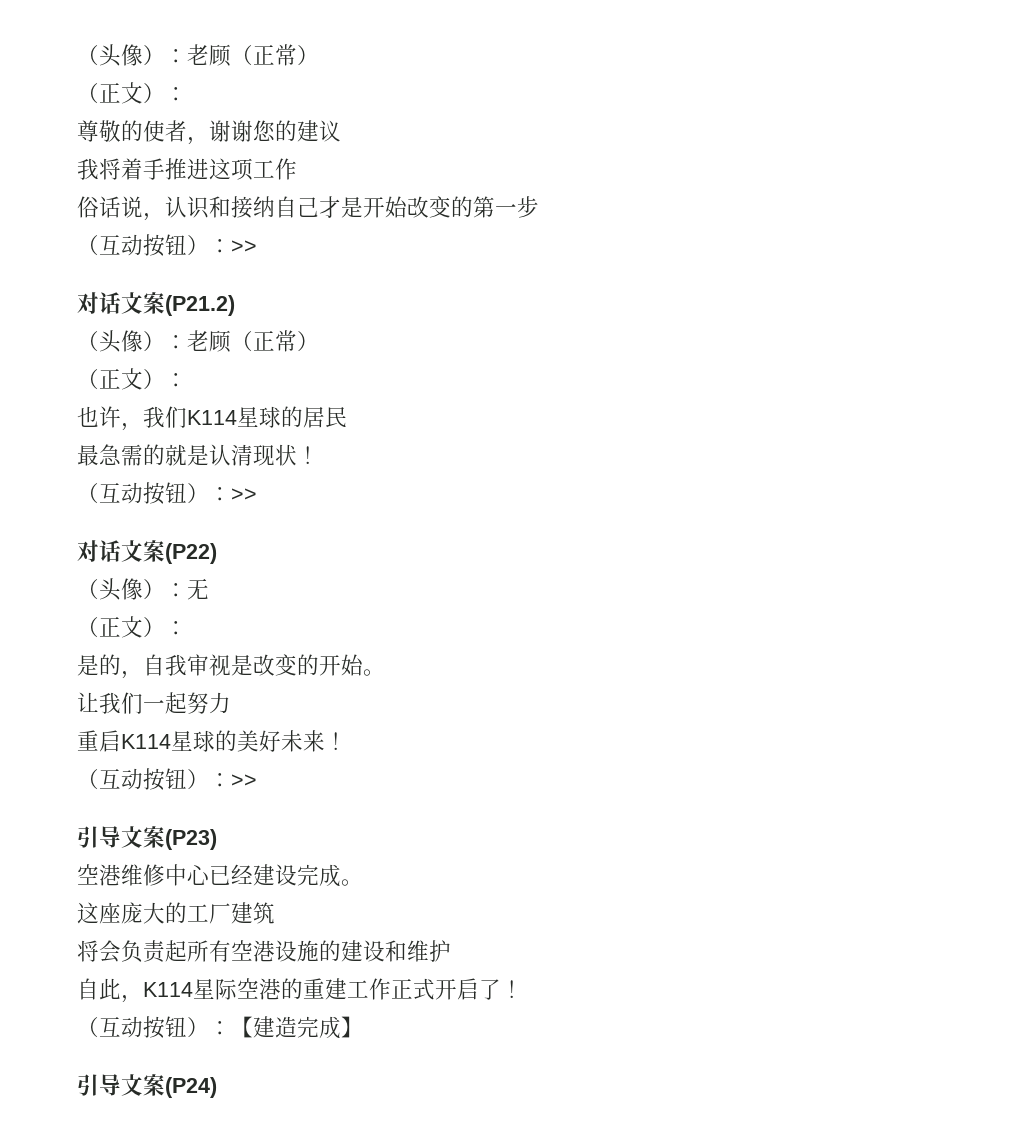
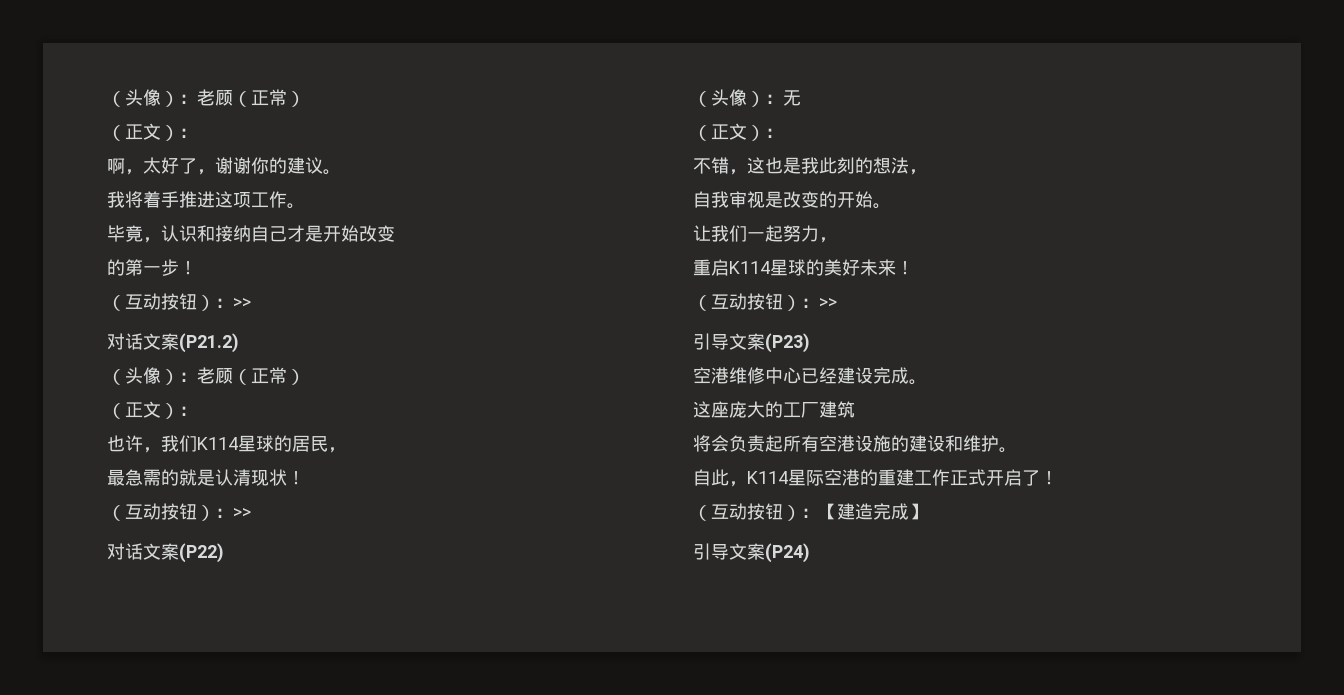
[77,44,319,67] [77,82,187,104] [77,120,275,145] （头像）：老顾（正常） // （正文）： // 尊敬的使者，谢谢您 -> [107,89,305,107] [107,123,197,141] [107,157,269,175] （头像）：老顾（正常） // （正文）： // 啊，太好了，谢谢你
(341, 131) none -> [323,169,341,175] 。
[77,196,143,218] // 俗话说 -> [287,203,305,209] [107,225,143,242] 。 // 毕竟
(451, 207) none -> (395, 233) //
(539, 207) none -> [179,261,197,275] ！
(347, 417) none -> [328,447,346,453] ，
[77,654,143,679] 是的， -> [693,157,927,175] 不错，这也是我此刻的想法， //
(231, 703) none -> [819,237,837,243] ，
(451, 951) none -> [999,447,1017,453] 。

